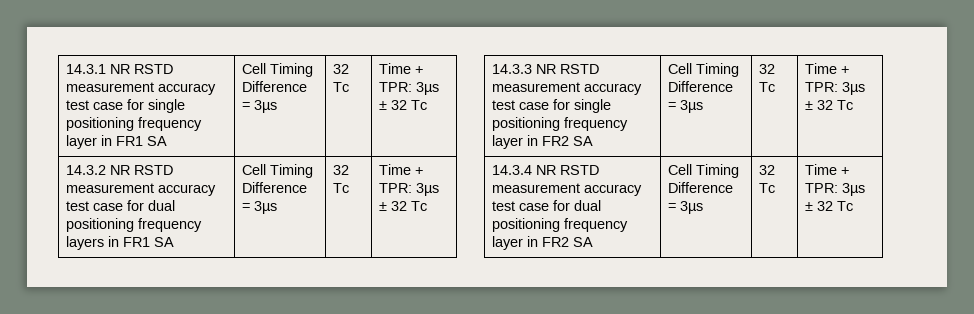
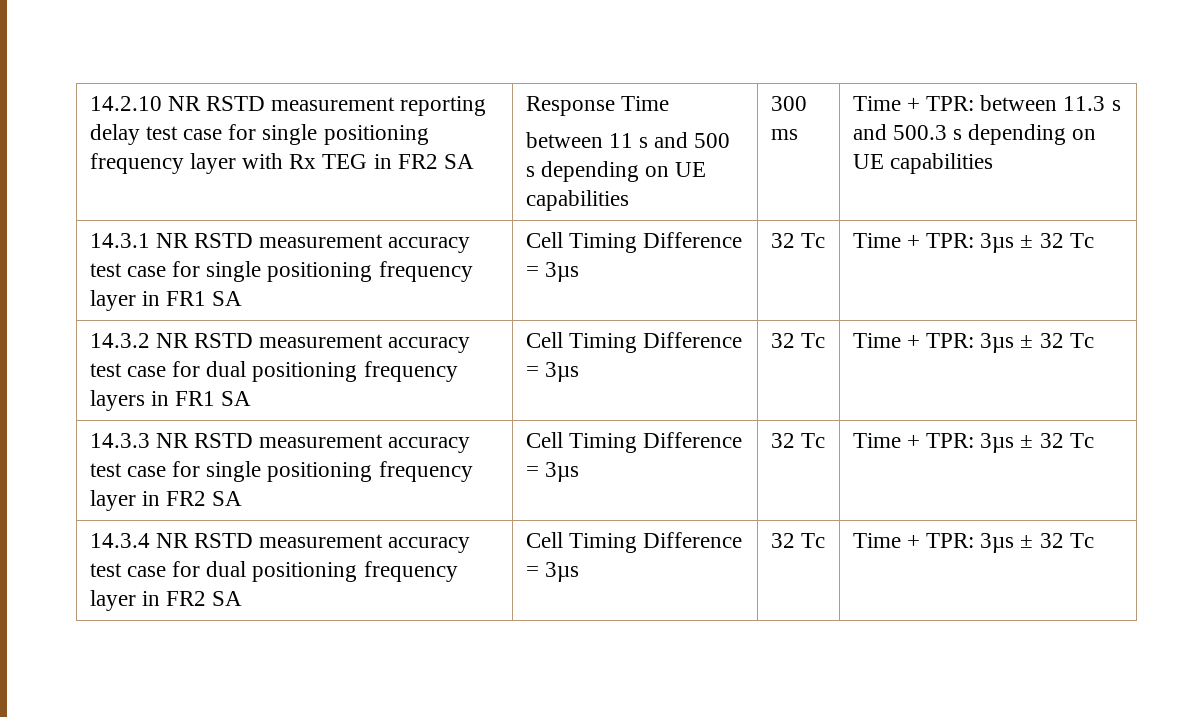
(65, 69) none -> [89,96,487,116] [89,124,429,145] [89,153,474,174] [525,96,669,116] [525,132,731,148] [525,161,707,182] [525,190,629,211] [770,96,807,111] [770,129,798,140] [852,95,1121,111] [852,124,1097,145] [852,153,993,174] 14.2.10 NR RSTD measurement reporting delay test case for single positioning frequency layer with Rx TEG in FR2 SA | Response Time // between 11 s and 500 s depending on UE capabilities | 300 ms | Time + TPR: between 11.3 s and 500.3 s depending on UE capabilities //

